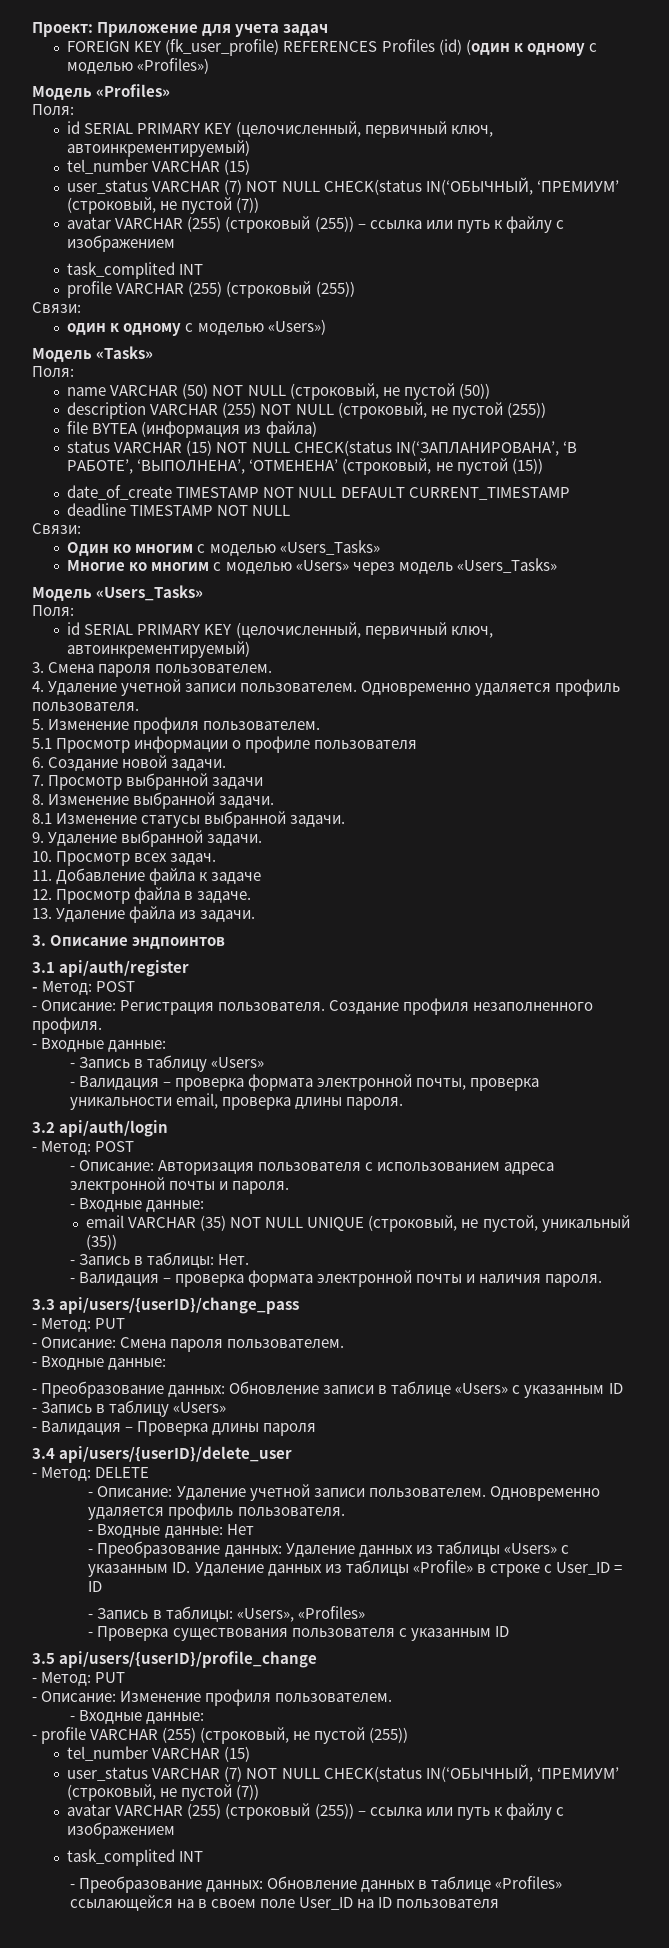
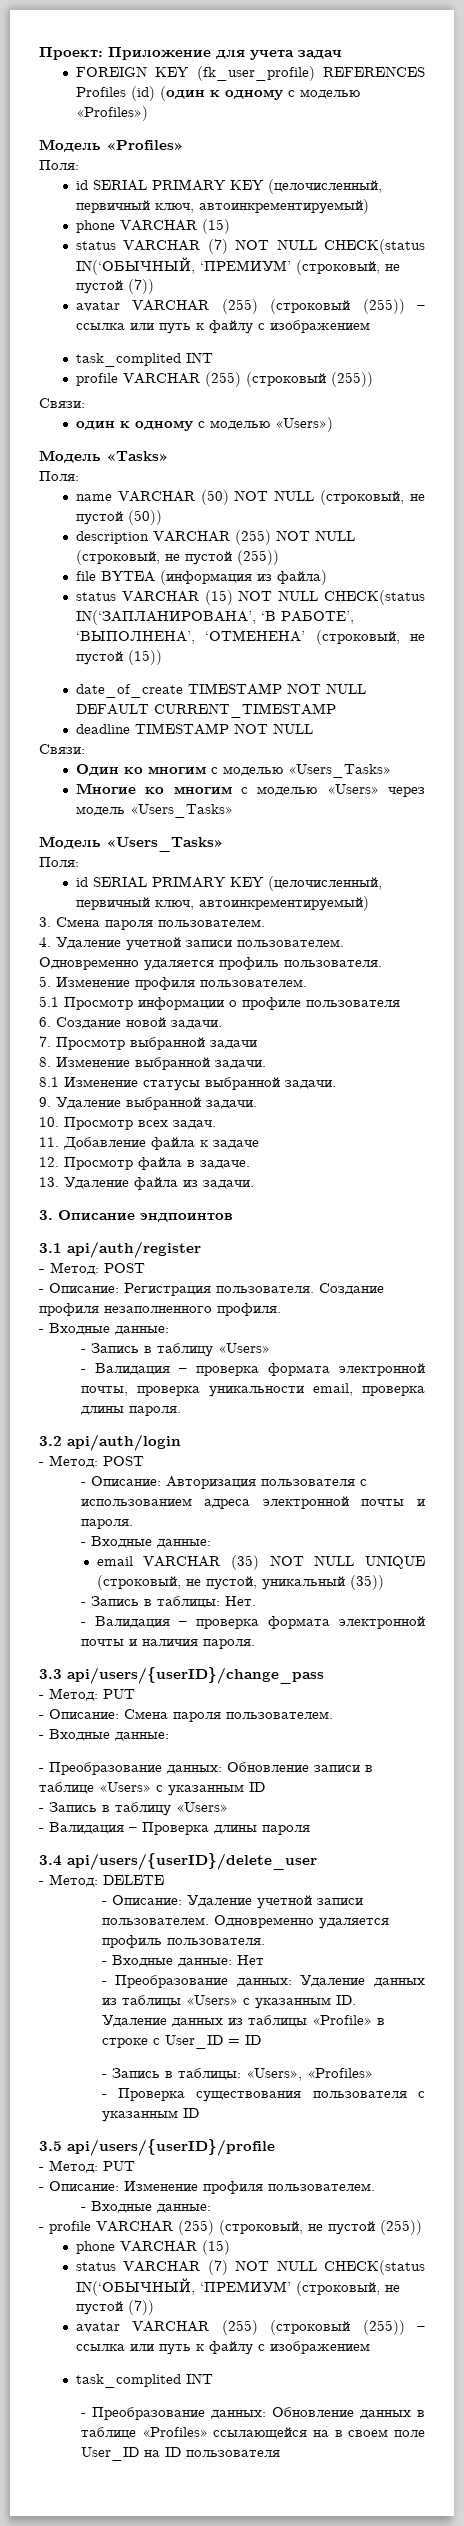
[67,159,251,175] [67,180,149,194] tel_number VARCHAR (15) // user_status -> [75,219,230,234] [75,241,116,250] phone VARCHAR (15) // status
[59,1651,318,1668] api/users/{userID}/profile_change -> [67,2139,275,2156] api/users/{userID}/profile
[67,1746,251,1762] [67,1767,149,1781] tel_number VARCHAR (15) // user_status -> [75,2240,230,2255] [75,2262,116,2271] phone VARCHAR (15) // status

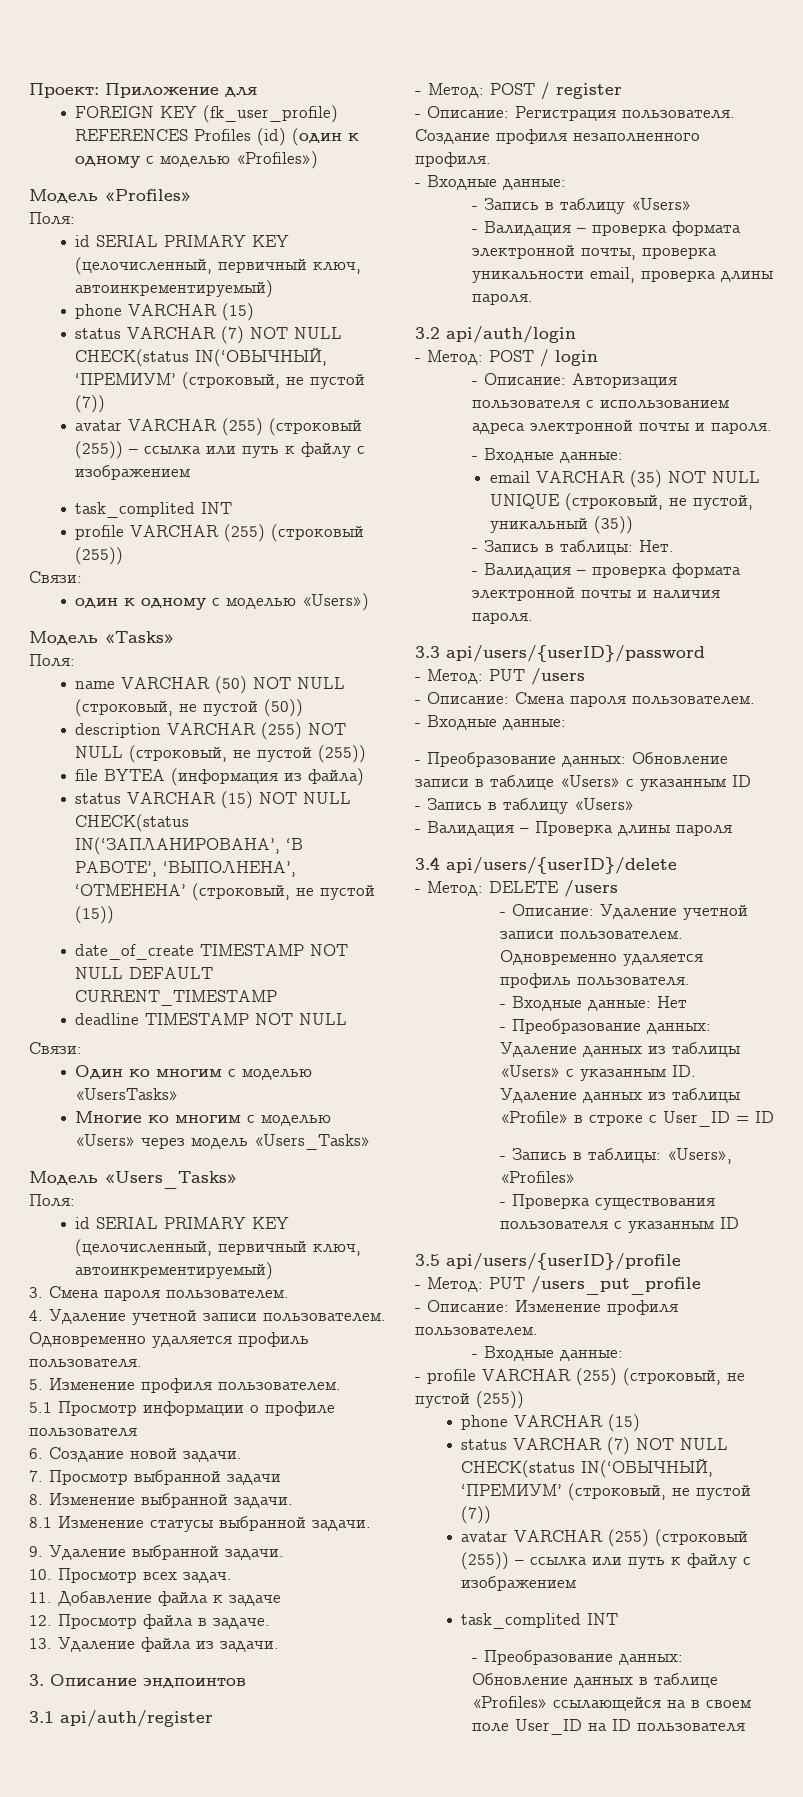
[250,50,342,60] учета задач -> (257, 92) none
[287,764,391,778] «Users_Tasks» -> [75,1088,179,1100] «UsersTasks»
(145, 1268) none -> [541,82,622,100] / register
(144, 1461) none -> [540,349,598,367] / login
[67,1667,324,1684] [39,1688,135,1701] api/users/{userID}/change_pass // - Метод: PUT -> [446,645,705,662] [415,668,585,685] api/users/{userID}/password // - Метод: PUT /users
[67,1853,317,1870] api/users/{userID}/delete_user -> [446,857,677,874] api/users/{userID}/delete
(164, 1880) none -> [564,880,618,897] /users
(135, 2166) none -> [531,1276,701,1295] /users_put_profile

